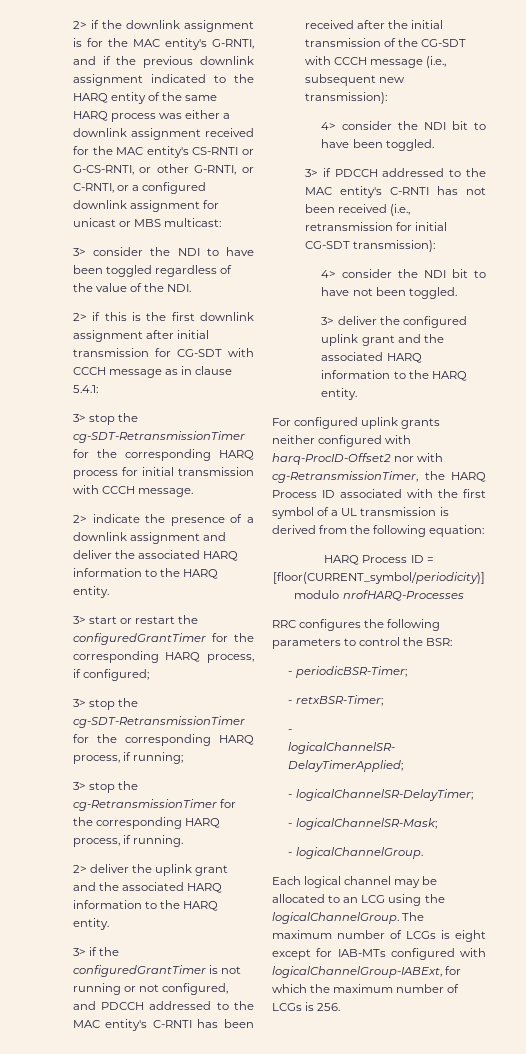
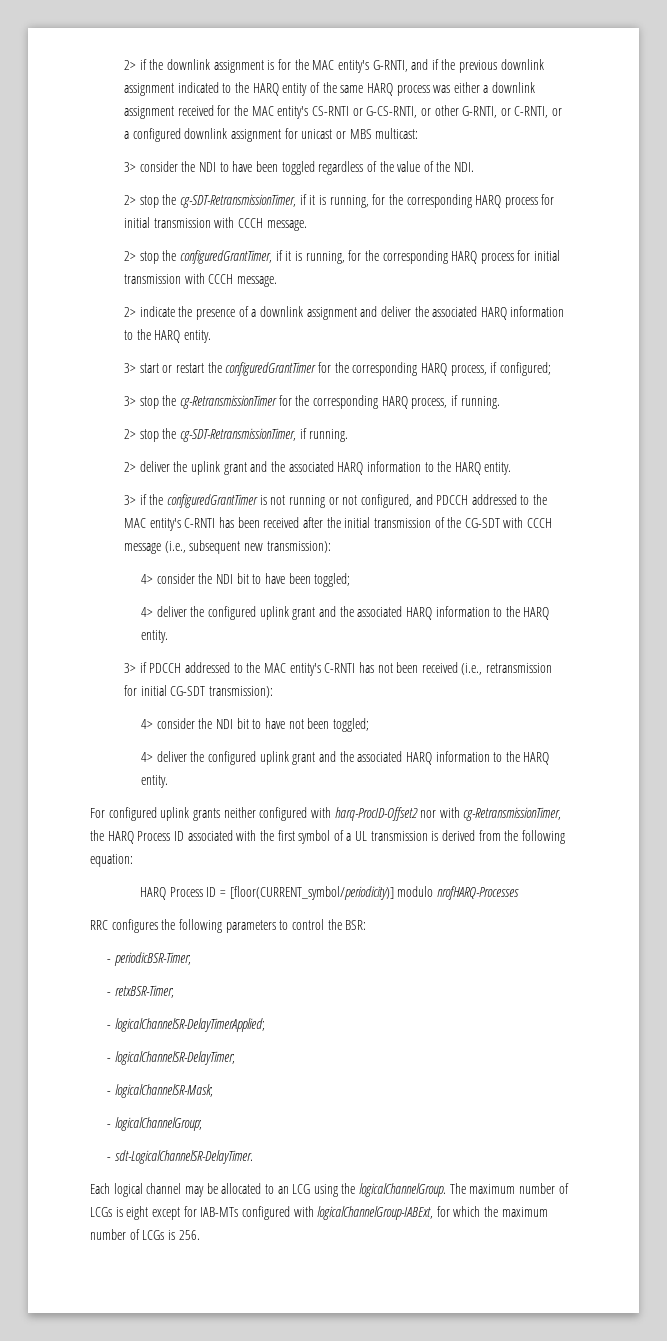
[92,312,255,321] [72,330,210,342] [72,348,254,357] [72,366,233,378] [72,385,98,393] [72,413,139,425] [72,431,245,443] if this is the first downlink assignment after initial transmission for CG-SDT with CCCH message as in clause 5.4.1: // 3> stop the cg-SDT-RetransmissionTimer -> [139,194,555,208] [124,217,307,231] [124,250,345,264] stop the cg-SDT-RetransmissionTimer, if it is running, for the corresponding HARQ process for initial transmission with CCCH message. // 2> stop the configuredGrantTimer, if it is running,
[72,716,245,728] [72,734,255,746] [72,752,184,764] [72,781,139,793] [72,799,237,811] [72,817,221,829] [72,838,120,847] cg-SDT-RetransmissionTimer for the corresponding HARQ process, if running; // 3> stop the cg-RetransmissionTimer for the corresponding HARQ process, -> [180,395,500,409] [124,428,297,442] cg-RetransmissionTimer for the corresponding HARQ process, if running. // 2> stop the cg-SDT-RetransmissionTimer,
[385,139,434,151] toggled. -> [314,573,351,587] [141,606,550,620] [141,630,169,643] toggled; // 4> deliver the configured uplink grant and the associated HARQ information to the HARQ entity.
[408,287,457,299] [321,317,335,325] toggled. // 3> -> [332,718,369,732] [141,752,154,762] toggled; // 4>
[295,847,423,859] logicalChannelGroup. -> [114,1117,202,1131] [107,1150,253,1164] logicalChannelGroup; // - sdt-LogicalChannelSR-DelayTimer.

